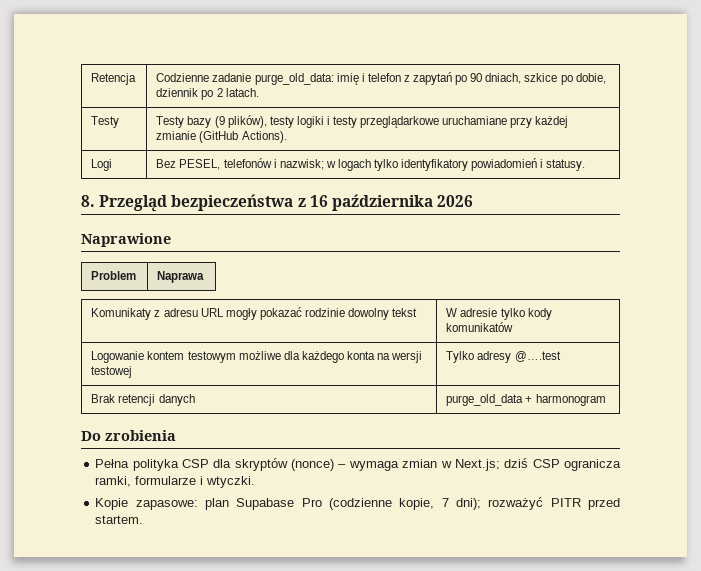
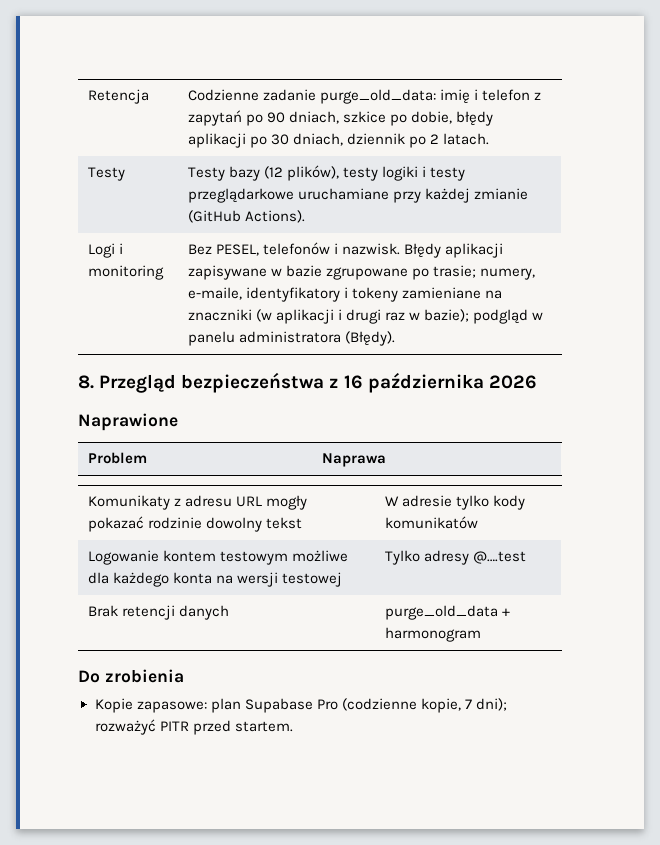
(606, 78) none -> [456,111,494,126] [187,133,344,148] błędy aplikacji po 30 dniach,
[214,116,225,128] (9 -> [263,166,283,179] (12
(113, 165) none -> [118,243,123,254] [87,265,164,280] i monitoring
[279,158,586,171] nazwisk; w logach tylko identyfikatory powiadomień i statusy. -> [342,243,504,258] [187,265,536,280] [187,287,503,302] [187,309,544,324] [187,331,395,346] nazwisk. Błędy aplikacji zapisywane w bazie zgrupowane po trasie; numery, e-maile, identyfikatory i tokeny zamieniane na znaczniki (w aplikacji i drugi raz w bazie); podgląd w panelu administratora (Błędy).
[95,458,622,471] [95,476,256,488] // Pełna polityka CSP dla skryptów (nonce) – wymaga zmian w Next.js; dziś CSP ogranicza ramki, formularze i wtyczki. -> (184, 676) none

